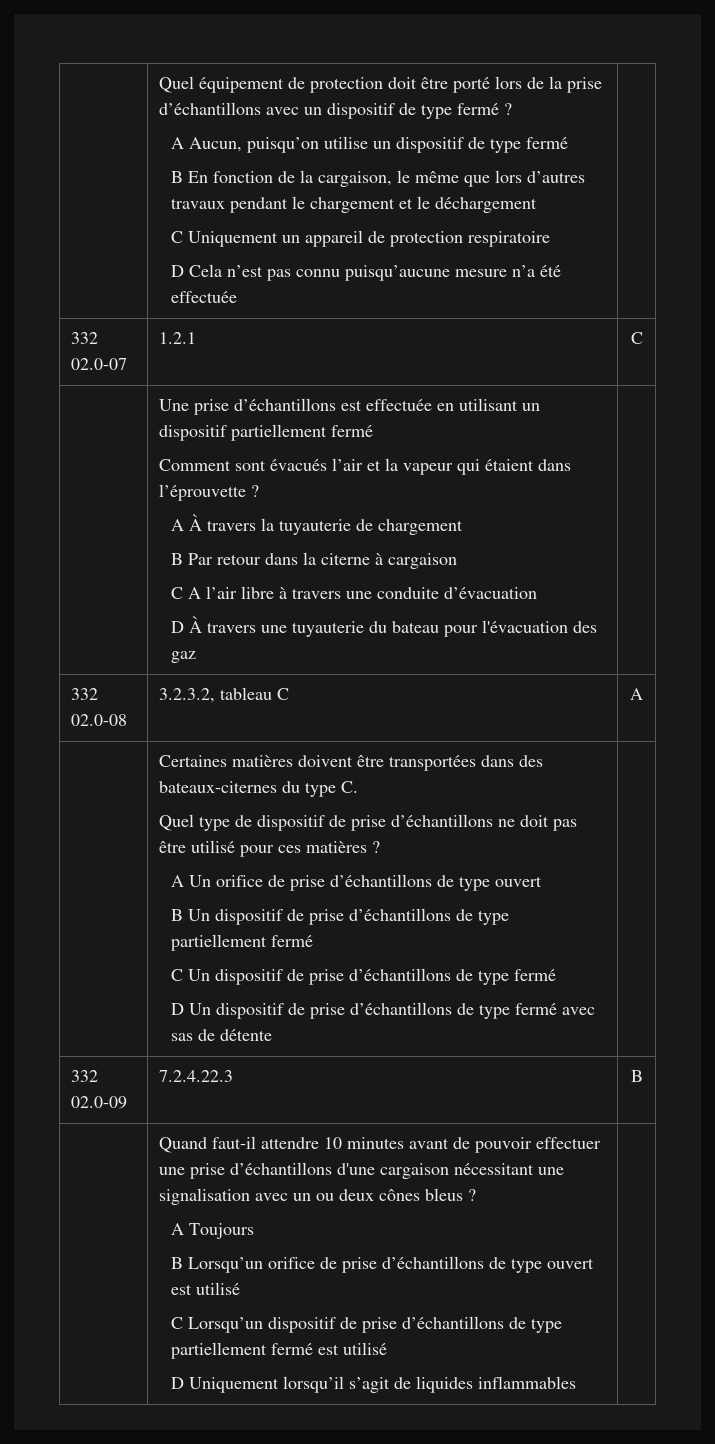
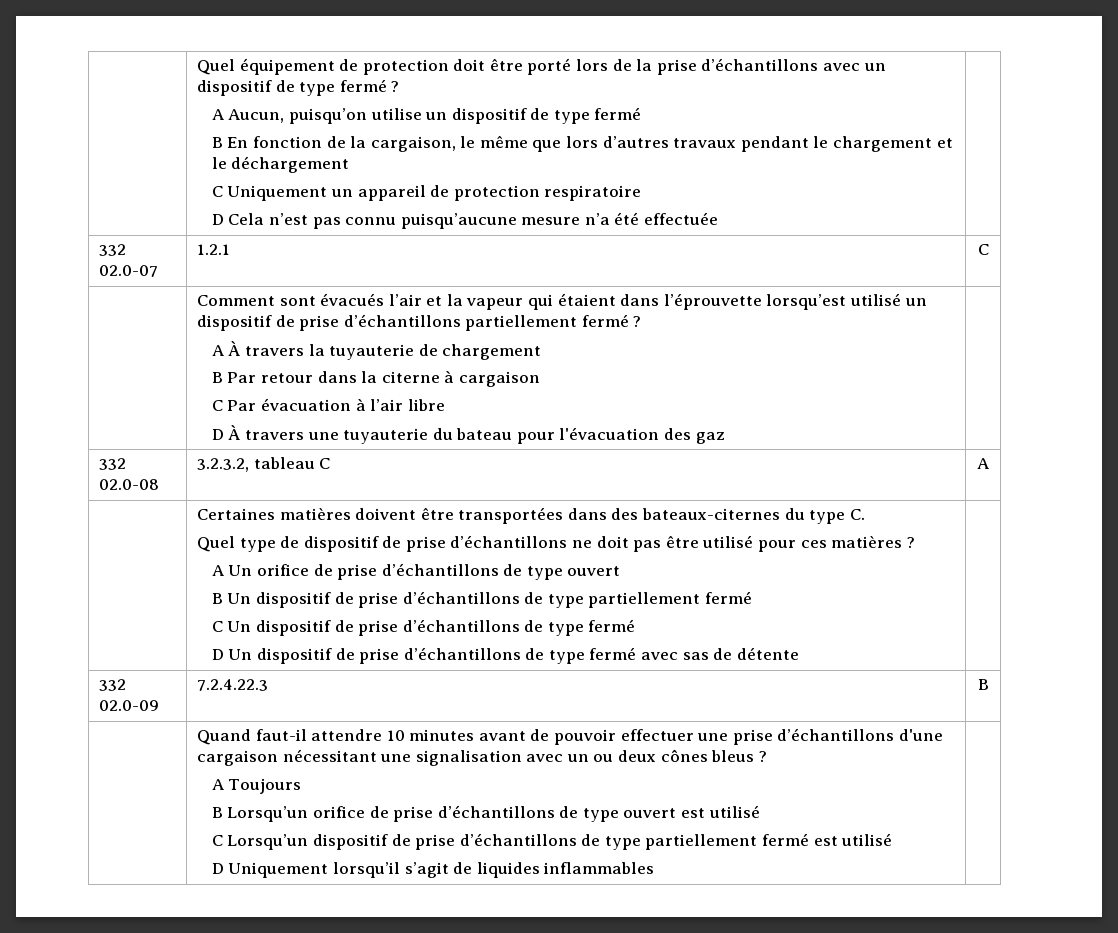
[158,398,540,415] [158,424,373,441] Une prise d’échantillons est effectuée en utilisant un dispositif partiellement fermé // -> (989, 249) none
(246, 492) none -> [766,293,927,310] [196,314,629,331] lorsqu’est utilisé un dispositif de prise d’échantillons partiellement fermé
[188,587,202,599] A -> [227,398,366,411] Par évacuation à
[279,587,538,599] à travers une conduite d’évacuation -> (445, 405) none

